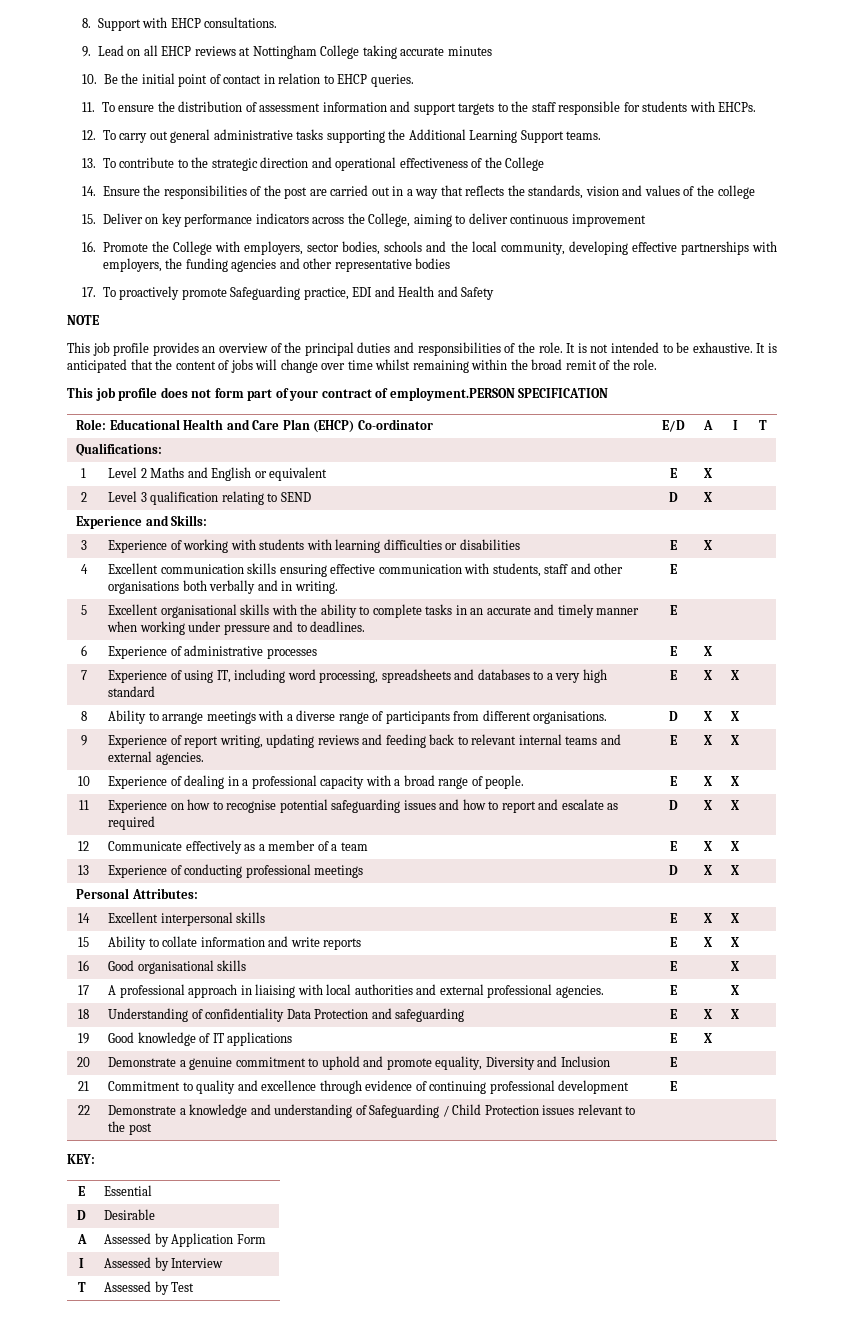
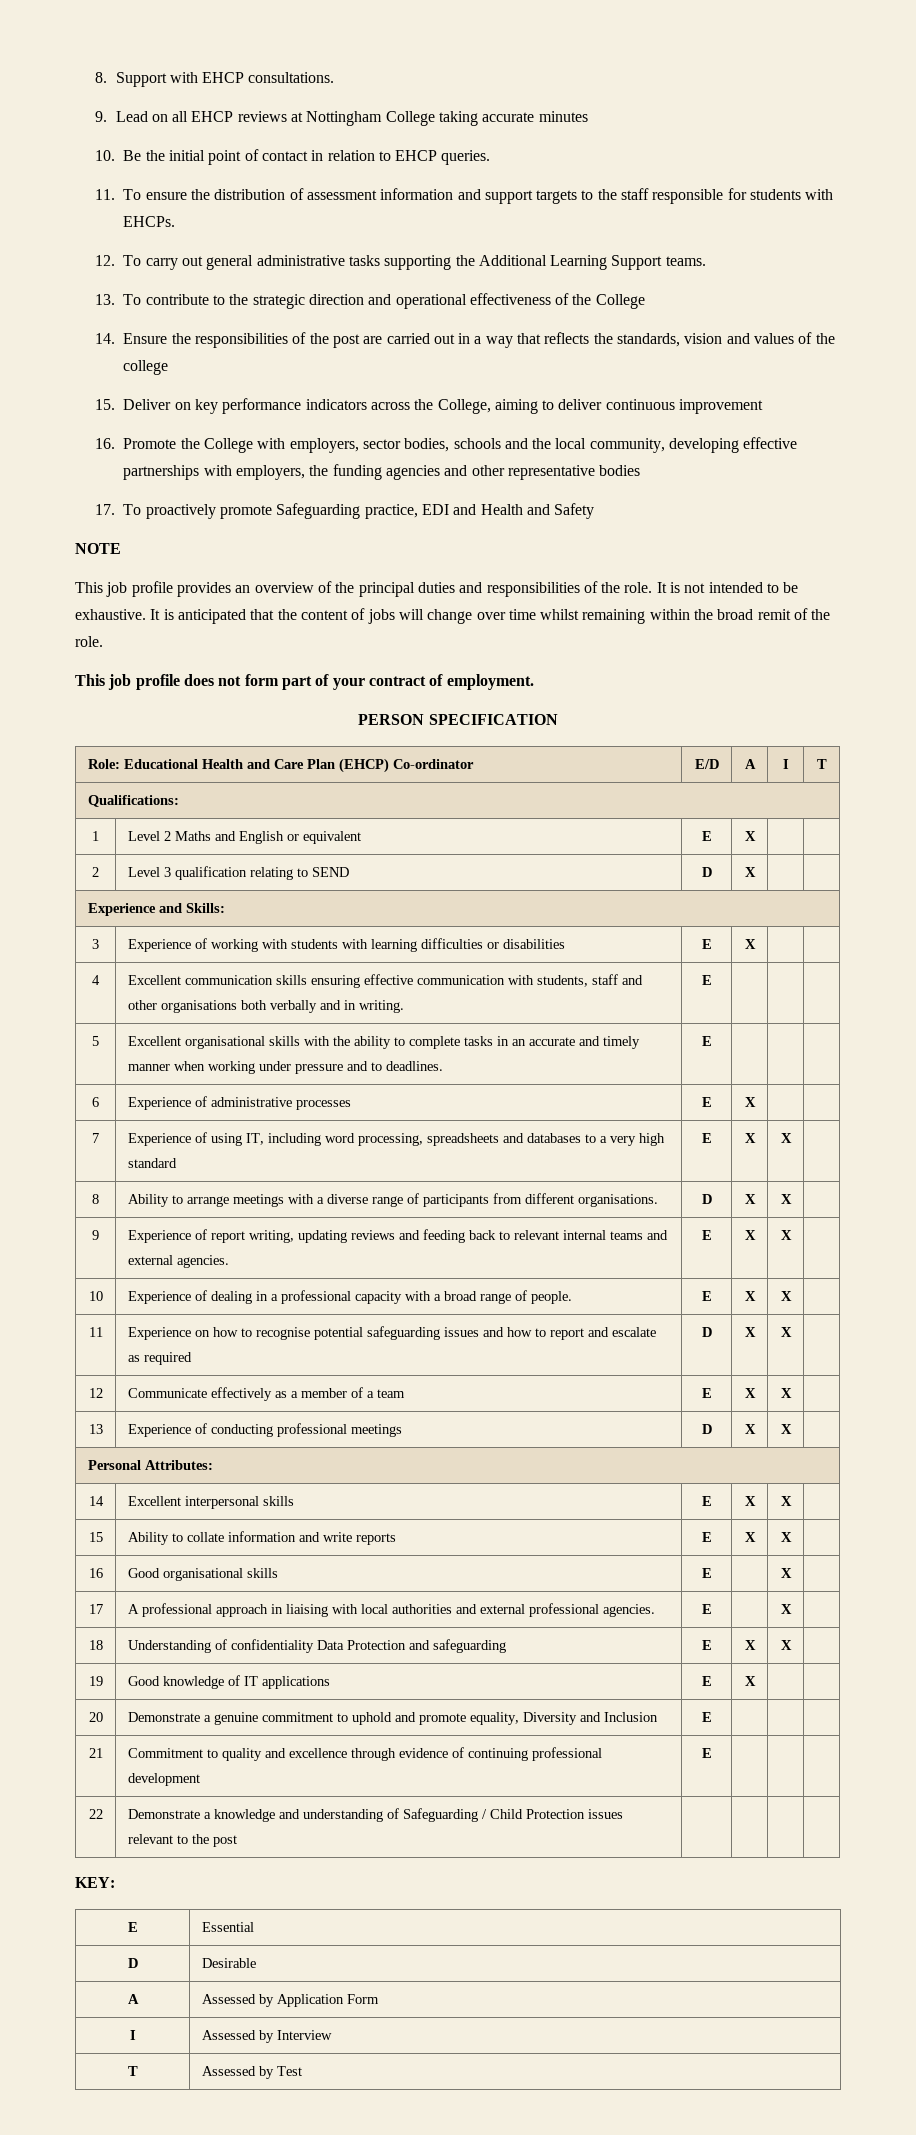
[389,387,515,401] employment.PERSON -> [446,674,534,690] [358,714,425,725] employment. // PERSON

